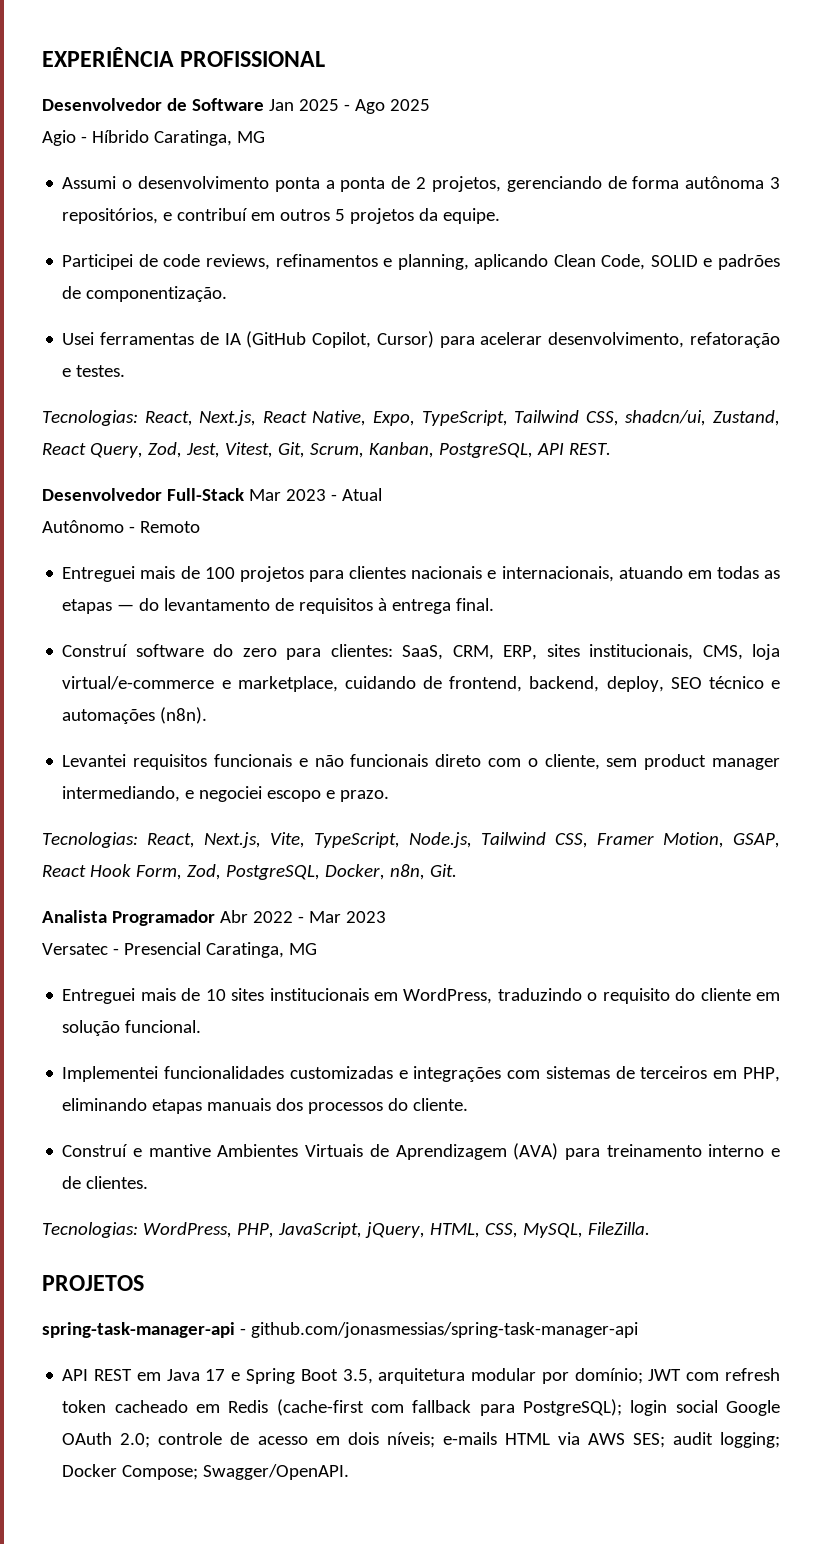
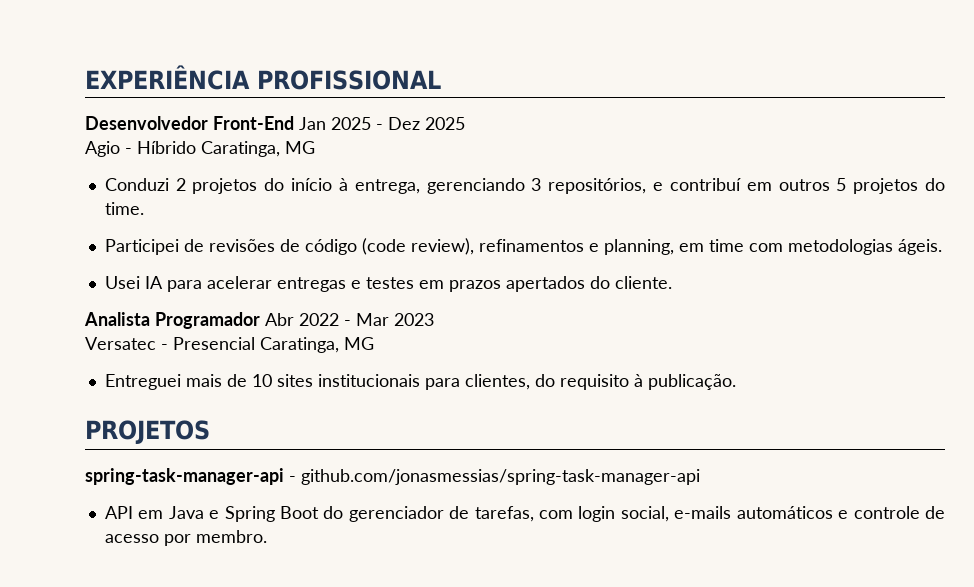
[166,98,264,111] de Software -> [213,116,294,130] Front-End
[354,99,385,114] Ago -> [388,117,420,130] Dez
[62,176,765,192] Assumi o desenvolvimento ponta a ponta de 2 projetos, gerenciando de forma autônoma -> [104,178,525,194] Conduzi 2 projetos do início à entrega, gerenciando
[419,208,501,224] da equipe. -> [925,178,946,191] [104,202,144,215] do time.
[163,254,780,270] [62,286,228,302] [62,331,780,348] [62,365,126,377] [42,410,781,426] [42,442,611,458] [42,488,382,501] [42,520,200,533] [62,566,780,582] [62,598,495,614] [62,644,780,660] [62,676,780,692] [62,707,208,724] [62,754,781,770] [62,786,390,802] [42,832,780,848] [42,864,457,880] code reviews, refinamentos e planning, aplicando Clean Code, SOLID e padrões de componentização. // Usei ferramentas de IA (GitHub Copilot, Cursor) para acelerar desenvolvimento, refatoração e testes. // Tecnologias: React, Next.js, React Native, Expo, TypeScript, Tailwind CSS, shadcn/ui, Zustand, React Query, Zod, Jest, Vitest, Git, Scrum, Kanban, PostgreSQL, API REST. // Desenvolvedor Full-Stack Mar 2023 - Atual // Autônomo - Remoto // Entreguei mais de 100 projetos para clientes nacionais e internacionais, atuando em todas as etapas — do levantamento de requisitos à entrega final. // Construí software do zero para clientes: SaaS, CRM, ERP, sites institucionais, CMS, loja virtual/e-commerce e marketplace, cuidando de frontend, backend, deploy, SEO técnico e automações (n8n). // Levantei requisitos funcionais e não funcionais direto com o cliente, sem product manager intermediando, e negociei escopo e prazo. // Tecnologias: React, Next.js, Vite, TypeScript, Node.js, Tailwind CSS, Framer Motion, GSAP, React Hook Form, Zod, PostgreSQL, Docker, n8n, Git. -> [208,238,942,255] [104,276,672,292] revisões de código (code review), refinamentos e planning, em time com metodologias ágeis. // Usei IA para acelerar entregas e testes em prazos apertados do cliente.
[373,988,781,1004] [62,1020,202,1036] [62,1066,780,1082] [62,1098,469,1114] [62,1143,781,1160] [62,1176,149,1189] [42,1222,650,1238] em WordPress, traduzindo o requisito do cliente em solução funcional. // Implementei funcionalidades customizadas e integrações com sistemas de terceiros em PHP, eliminando etapas manuais dos processos do cliente. // Construí e mantive Ambientes Virtuais de Aprendizagem (AVA) para treinamento interno e de clientes. // Tecnologias: WordPress, PHP, JavaScript, jQuery, HTML, CSS, MySQL, FileZilla. -> [424,374,736,390] para clientes, do requisito à publicação.
[94,1369,133,1381] REST -> (133, 512) none
[205,1369,226,1381] 17 -> (204, 512) none
[342,1368,780,1384] [62,1399,780,1416] [62,1432,781,1448] [62,1464,350,1480] 3.5, arquitetura modular por domínio; JWT com refresh token cacheado em Redis (cache-first com fallback para PostgreSQL); login social Google OAuth 2.0; controle de acesso em dois níveis; e-mails HTML via AWS SES; audit logging; Docker Compose; Swagger/OpenAPI. -> [323,506,945,522] [104,530,267,546] do gerenciador de tarefas, com login social, e-mails automáticos e controle de acesso por membro.

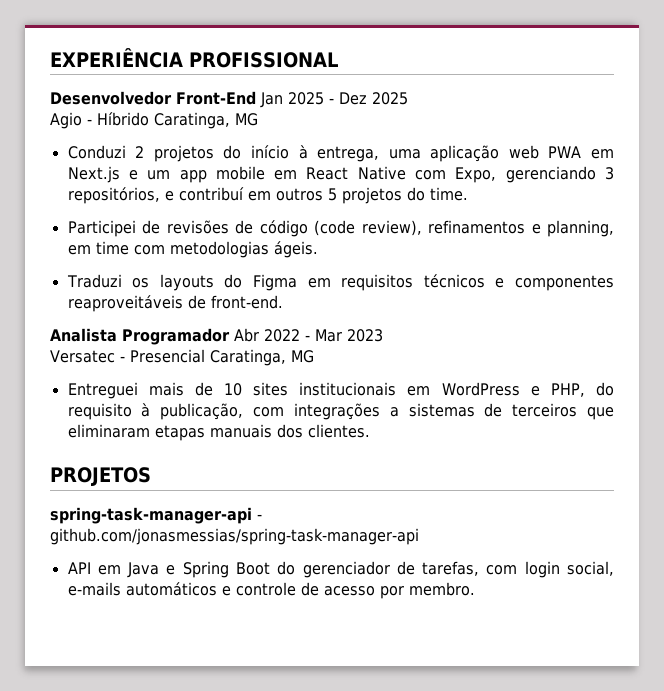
(420, 186) none -> [388,145,614,162] [67,166,497,183] uma aplicação web PWA em Next.js e um app mobile em React Native com Expo,
[104,276,672,292] Usei IA para acelerar entregas e testes em prazos apertados do cliente. -> [66,274,614,291] [67,295,283,312] Traduzi os layouts do Figma em requisitos técnicos e componentes reaproveitáveis de front-end.
[424,374,736,390] para clientes, do requisito à publicação. -> [407,382,614,397] [67,403,614,420] [67,424,370,441] em WordPress e PHP, do requisito à publicação, com integrações a sistemas de terceiros que eliminaram etapas manuais dos clientes.

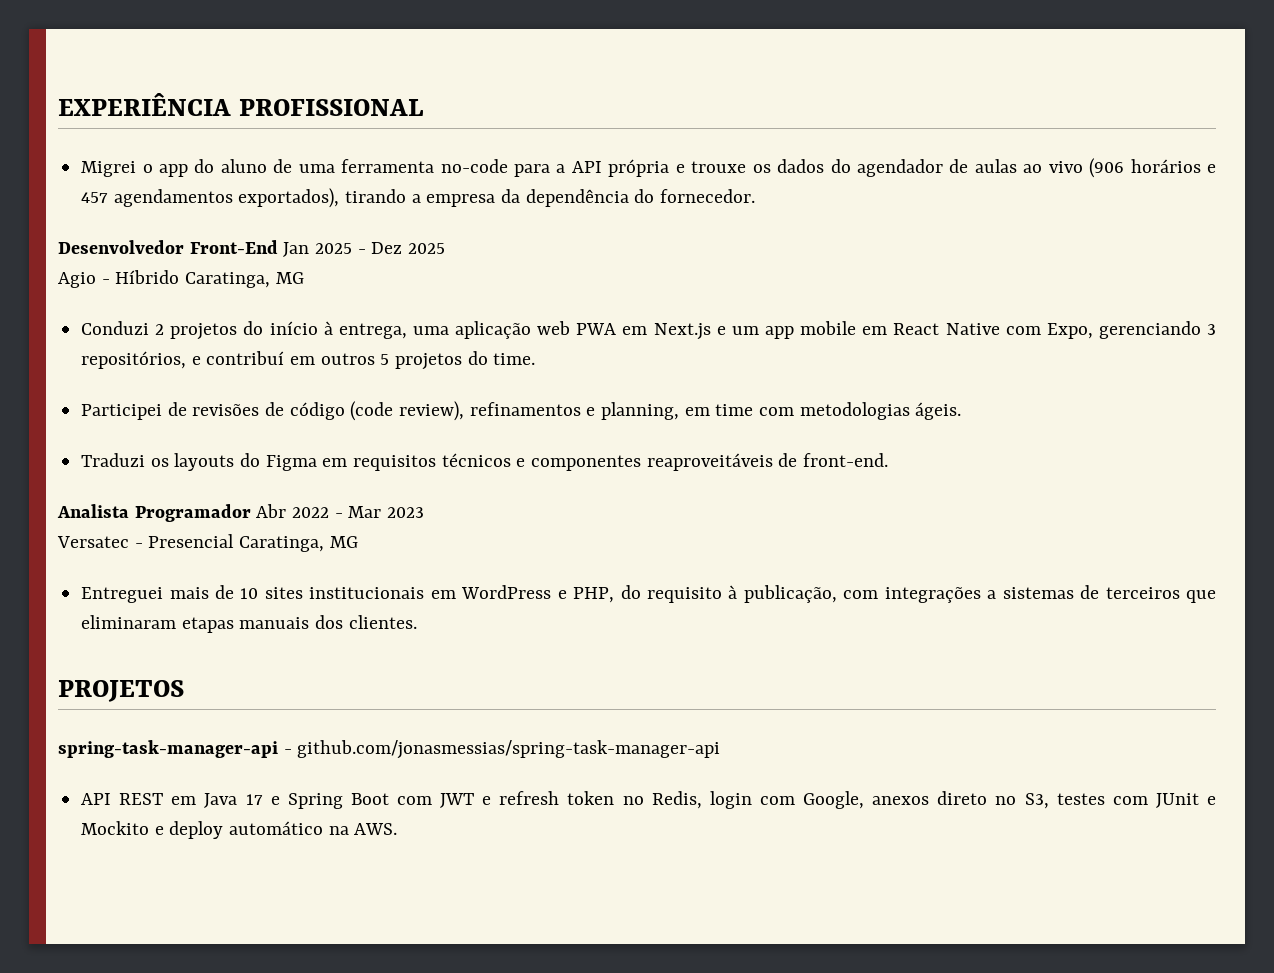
(338, 60) none -> [81,158,1217,178] [81,188,756,208] // Migrei o app do aluno de uma ferramenta no-code para a API própria e trouxe os dados do agendador de aulas ao vivo (906 horários e 457 agendamentos exportados), tirando a empresa da dependência do fornecedor.
(91, 568) none -> [119,793,164,805] REST
(160, 570) none -> [245,794,263,805] 17
[277,561,614,578] [67,582,475,599] do gerenciador de tarefas, com login social, e-mails automáticos e controle de acesso por membro. -> [397,791,1216,809] [81,821,398,839] com JWT e refresh token no Redis, login com Google, anexos direto no S3, testes com JUnit e Mockito e deploy automático na AWS.

